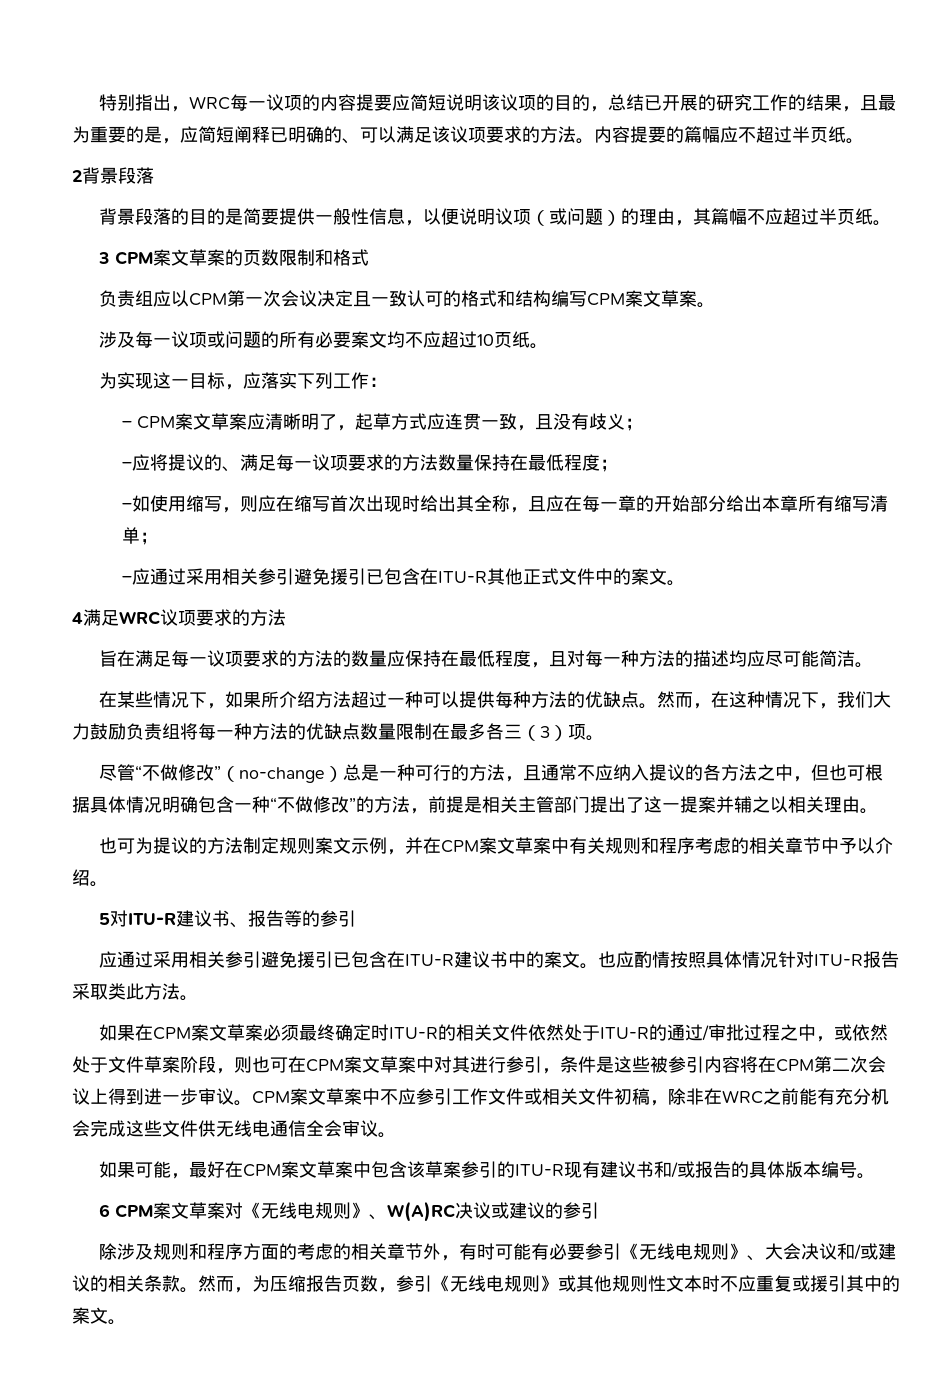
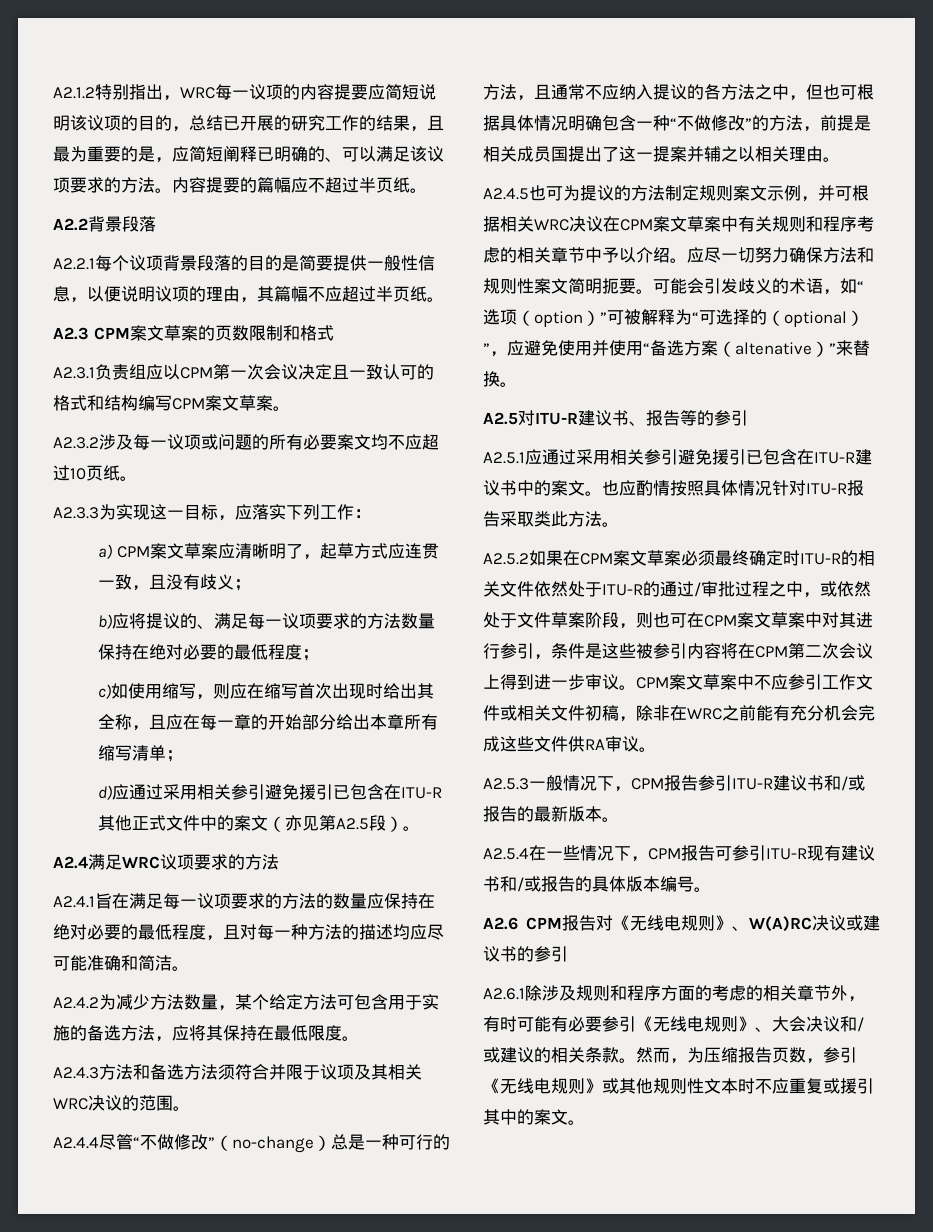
(99, 102) none -> [53,87,95,99] A2.1.2
[72,170,82,182] 2 -> [53,218,88,231] A2.2
(154, 175) none -> [53,255,163,271] A2.2.1每个议项
[531,208,622,226] （或问题） -> (189, 294) none
[98,252,111,264] 3 -> [53,327,89,340] A2.3
(370, 257) none -> [53,367,95,379] A2.3.1
(716, 305) none -> [53,437,99,449] A2.3.2
(549, 346) none -> [53,507,99,519] A2.3.3
[121,421,132,428] – -> [98,544,114,559] a)
[121,462,132,469] – -> [98,614,114,629] b)
(528, 462) none -> [149,644,235,660] 绝对必要的
[121,503,132,510] – -> [98,684,113,699] c)
[121,576,132,583] – -> [98,785,114,800] d)
[666,580,685,586] [72,612,83,624] 。 // 4 -> [268,815,421,832] [53,856,88,869] （亦见第A2.5段）。 // A2.4
(286, 617) none -> [53,896,95,908] A2.4.1
(460, 658) none -> [53,924,138,940] 绝对必要的
(820, 658) none -> [87,955,138,971] 准确和
[99,691,892,709] [72,723,604,741] 在某些情况下，如果所介绍方法超过一种可以提供每种方法的优缺点。然而，在这种情况下，我们大力鼓励负责组将每一种方法的优缺点数量限制在最多各三（3）项。 // -> [53,994,439,1011] [53,1025,359,1042] [53,1064,422,1080] [53,1095,190,1111] [53,1137,99,1149] A2.4.2为减少方法数量，某个给定方法可包含用于实施的备选方法，应将其保持在最低限度。 // A2.4.3方法和备选方法须符合并限于议项及其相关WRC决议的范围。 // A2.4.4
[518,796,590,813] 主管部门 -> [517,146,568,162] 成员国
(878, 811) none -> [483,188,529,200] A2.4.5
(424, 845) none -> [835,185,869,201] [483,216,603,232] 可根据相关WRC决议
[99,913,111,925] // 5 -> [687,247,874,263] [483,278,864,295] [483,309,864,327] [483,340,870,357] [483,371,517,387] [483,412,518,425] 应尽一切努力确保方法和规则性案文简明扼要。可能会引发歧义的术语，如“选项（option）”可被解释为“可选择的（optional）”，应避免使用并使用“备选方案（altenative）”来替换。 // A2.5
(357, 918) none -> [483,452,525,464] A2.5.1
(198, 998) none -> [483,553,529,565] A2.5.2
[216,1120,396,1138] [99,1161,516,1179] 无线电通信全会审议。 // 如果可能，最好在CPM案文草案中包含该草案参引的 -> [585,736,656,752] [483,775,865,792] [483,806,619,822] [483,845,766,862] RA审议。 // A2.5.3一般情况下，CPM报告参引ITU-R建议书和/或报告的最新版本。 // A2.5.4在一些情况下，CPM报告可参引
[99,1202,226,1219] 6 CPM案文草案 -> [483,915,596,931] A2.6 CPM报告
[545,1202,600,1219] 的参引 // -> [500,946,568,962] [483,988,525,1000] 书的参引 // A2.6.1

